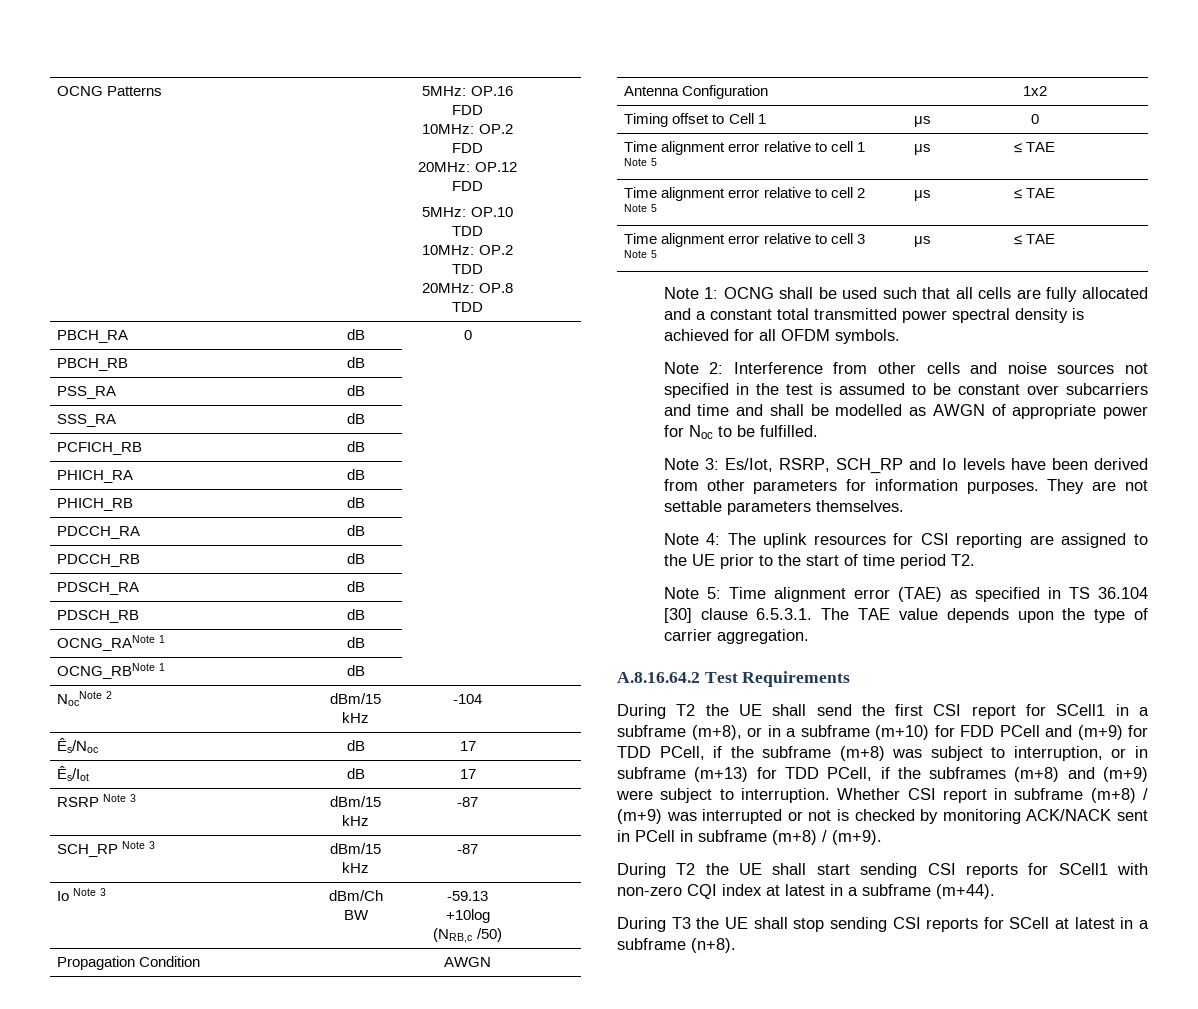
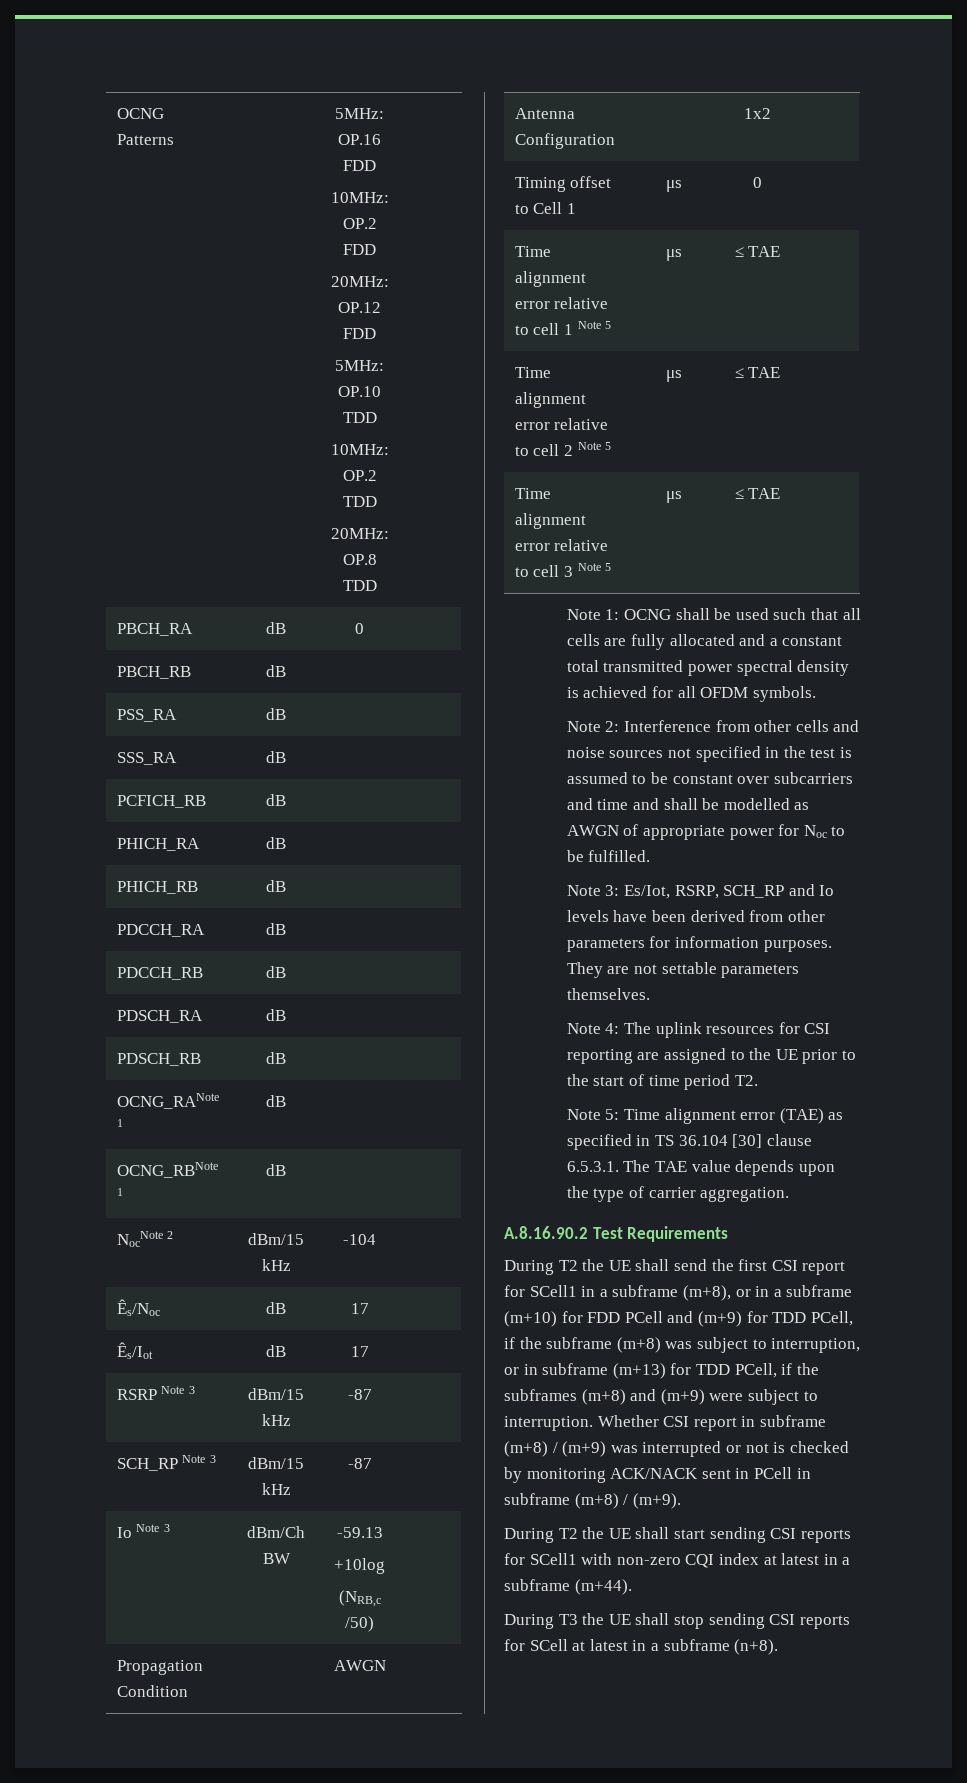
[617,672,700,683] A.8.16.64.2 -> [504,1226,588,1239] A.8.16.90.2

